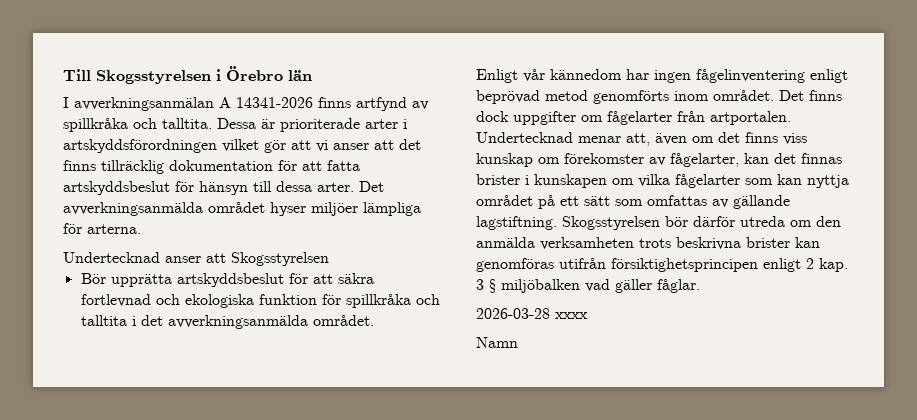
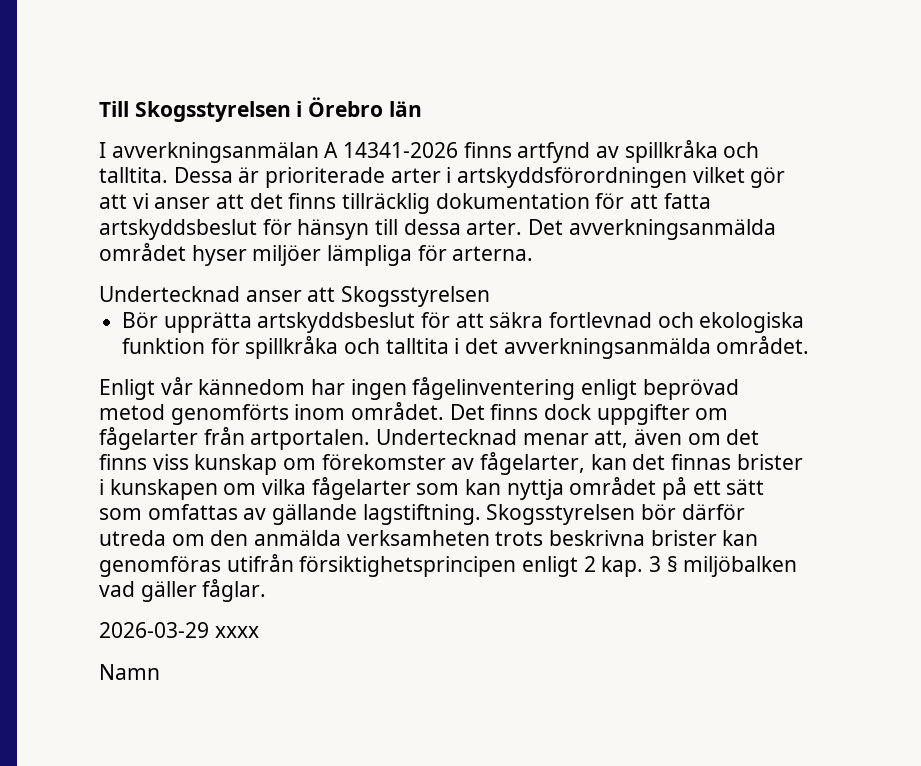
[476,308,550,319] 2026-03-28 -> [99,622,209,638] 2026-03-29

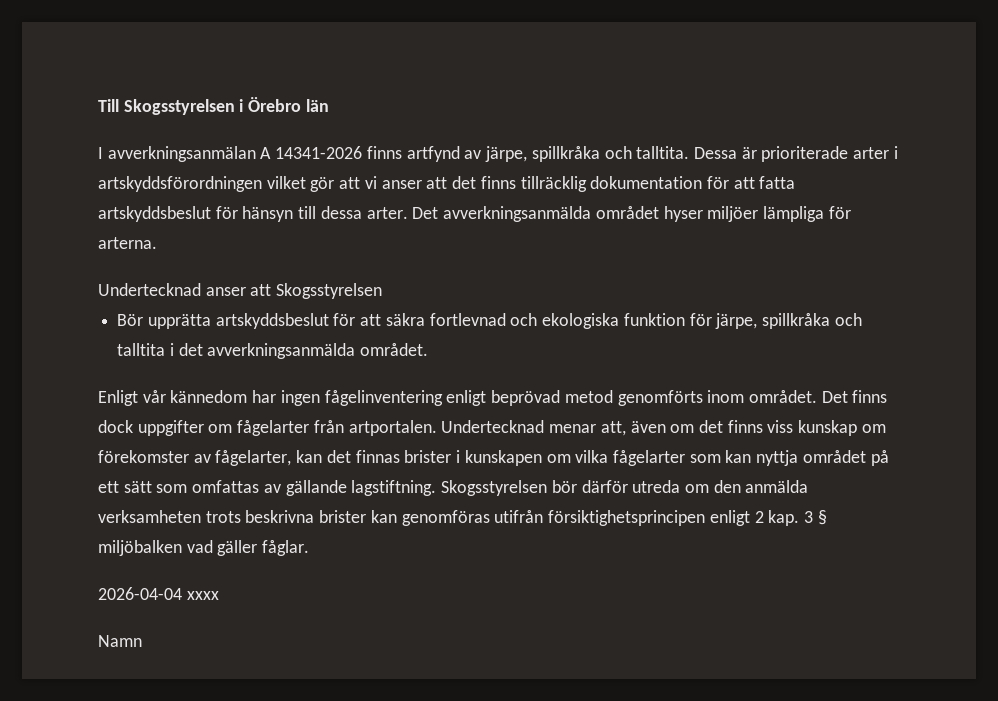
(620, 152) none -> [485,146,528,162] järpe,
(240, 346) none -> [715,313,758,329] järpe,
[99,622,209,638] 2026-03-29 -> [98,587,182,600] 2026-04-04

